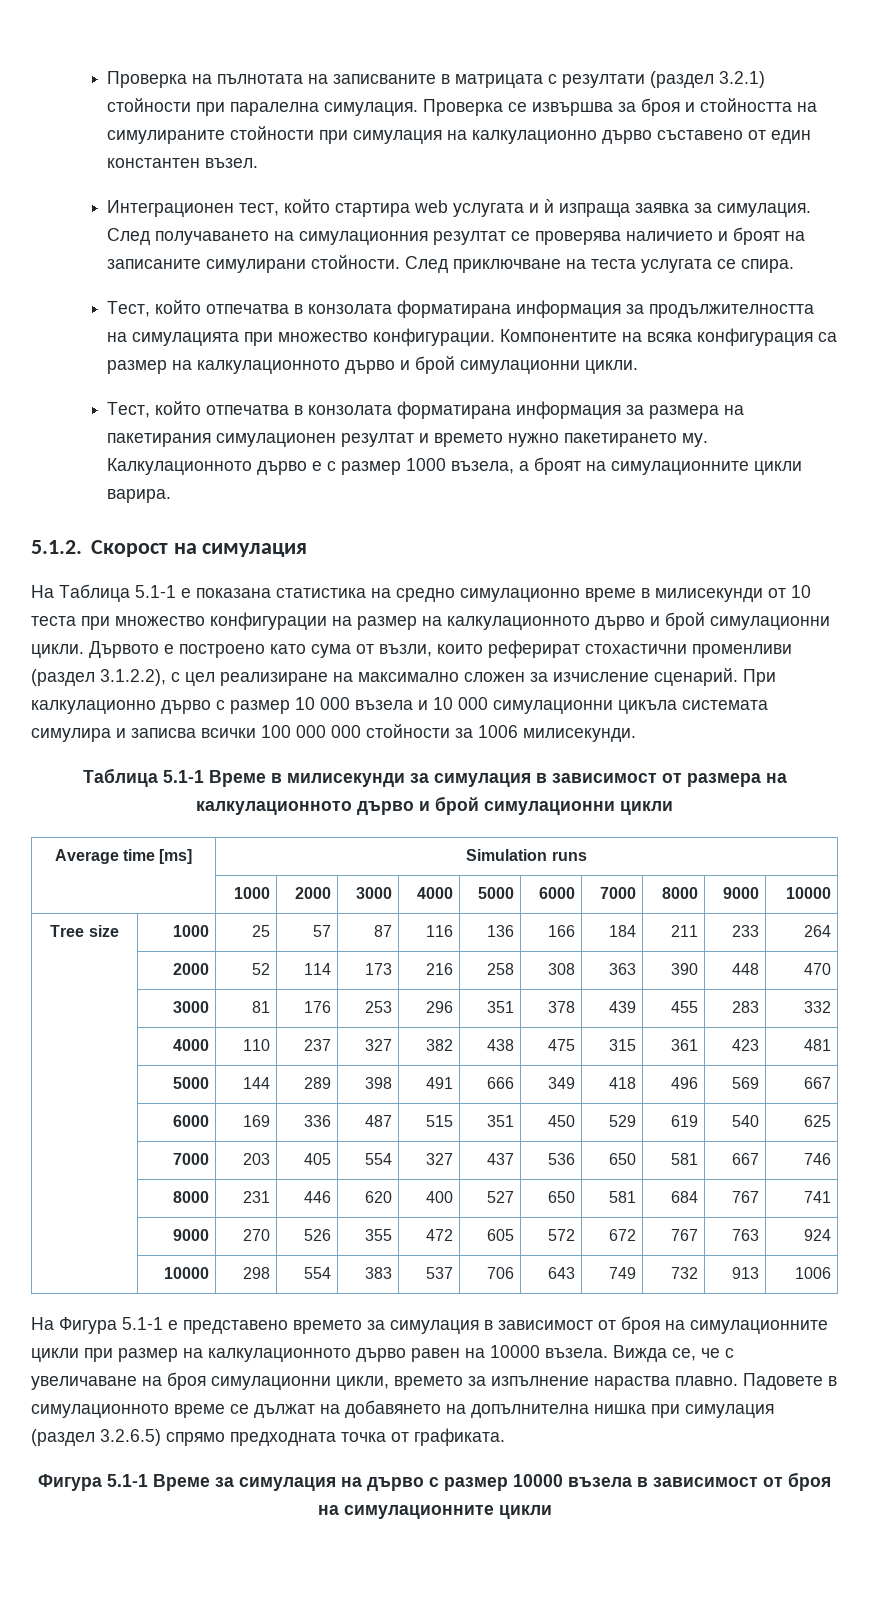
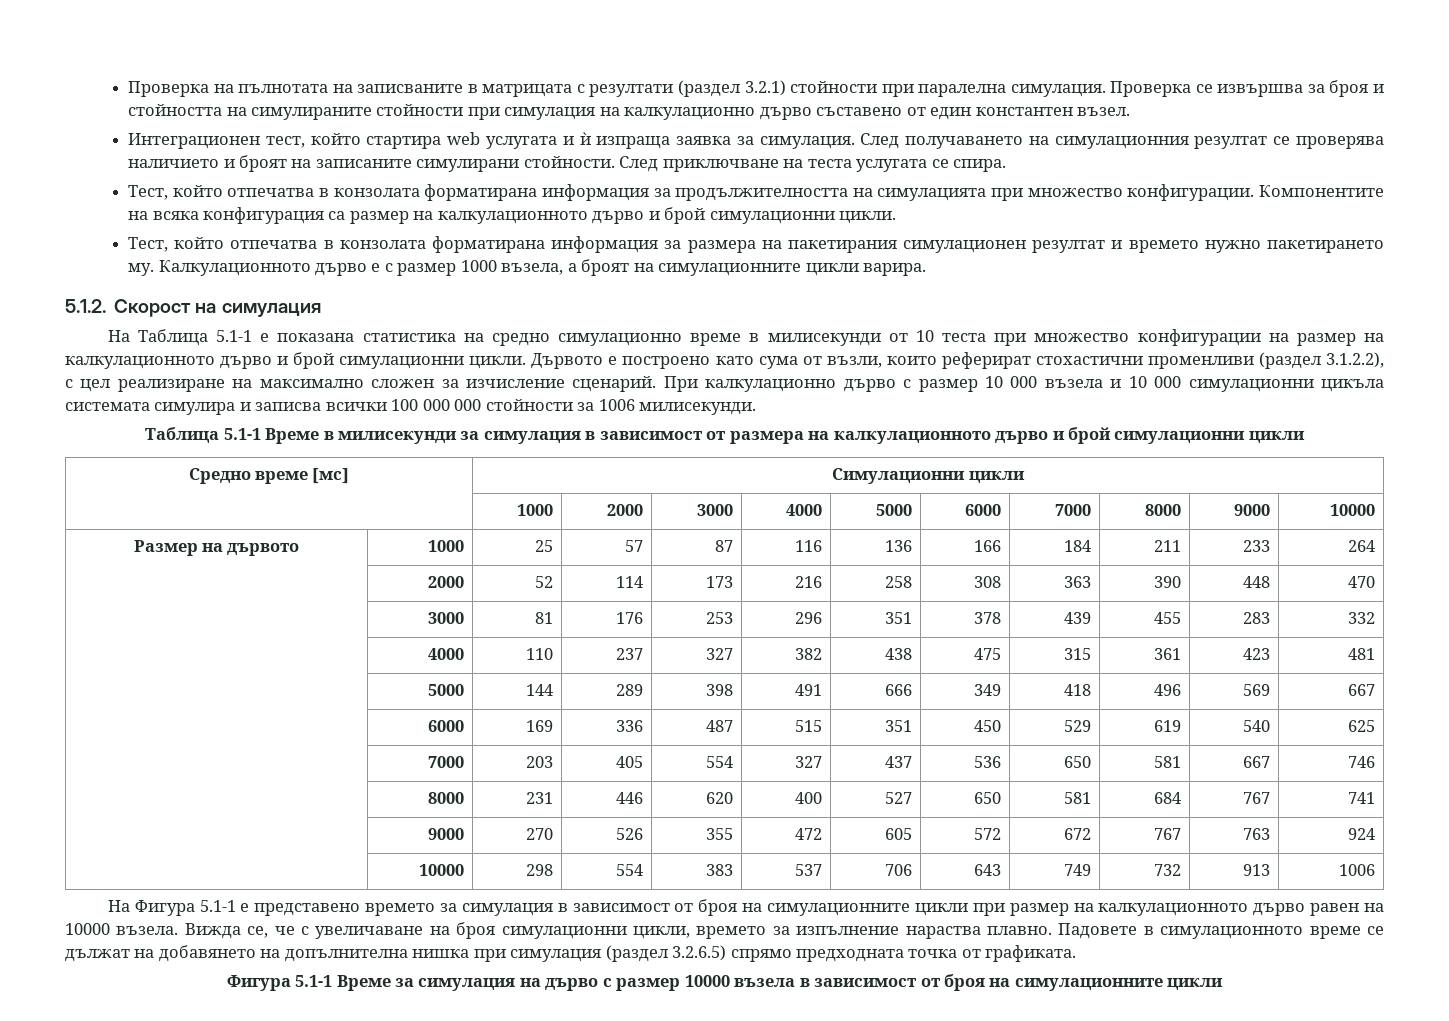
[54,849,193,864] [466,849,587,861] Average time [ms] | Simulation runs -> [188,468,350,484] [832,468,1025,484] Средно време [мс] | Симулационни цикли
[50,925,119,937] Tree size -> [133,540,300,556] Размер на дървото

